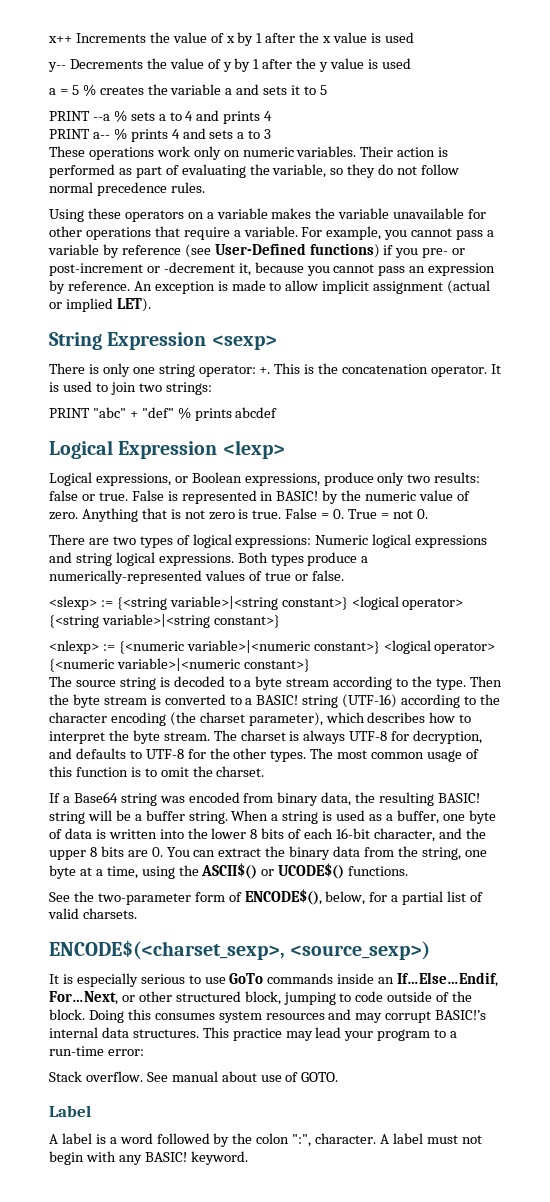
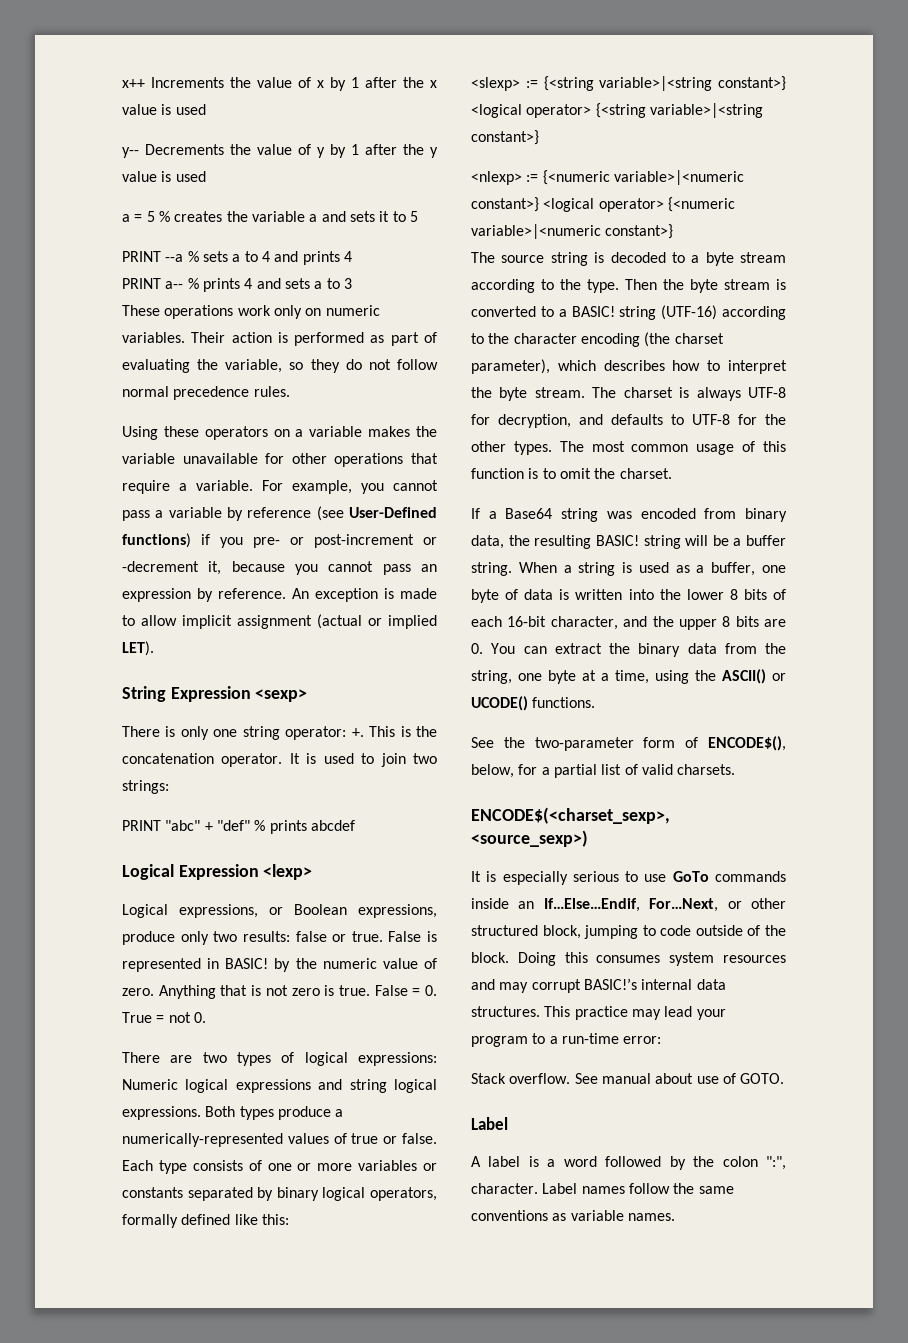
(344, 575) none -> [122,1160,437,1174] [122,1187,437,1201] [122,1214,289,1228] Each type consists of one or more variables or constants separated by binary logical operators, formally defined like this:
[201,863,345,879] ASCII$() or UCODE$() -> [722,669,786,684] [471,696,528,711] ASCII() or UCODE()
[380,1133,482,1144] [49,1151,248,1165] A label must not begin with any BASIC! keyword. -> [542,1183,734,1194] [471,1210,675,1221] Label names follow the same conventions as variable names.

